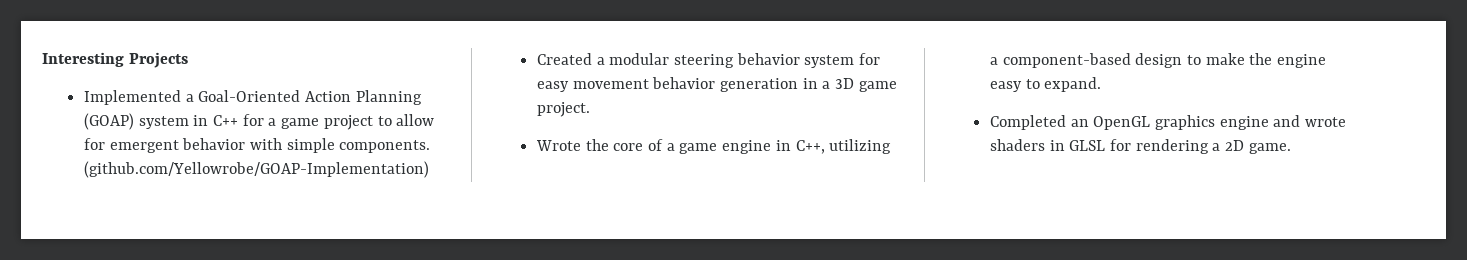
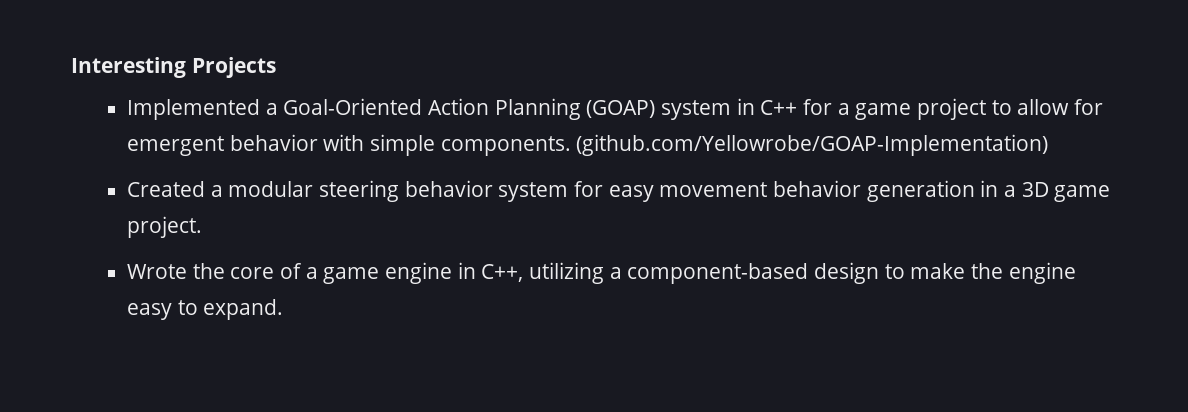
[989,115,1347,130] [989,139,1291,154] // Completed an OpenGL graphics engine and wrote shaders in GLSL for rendering a 2D game. -> (284, 309) none

